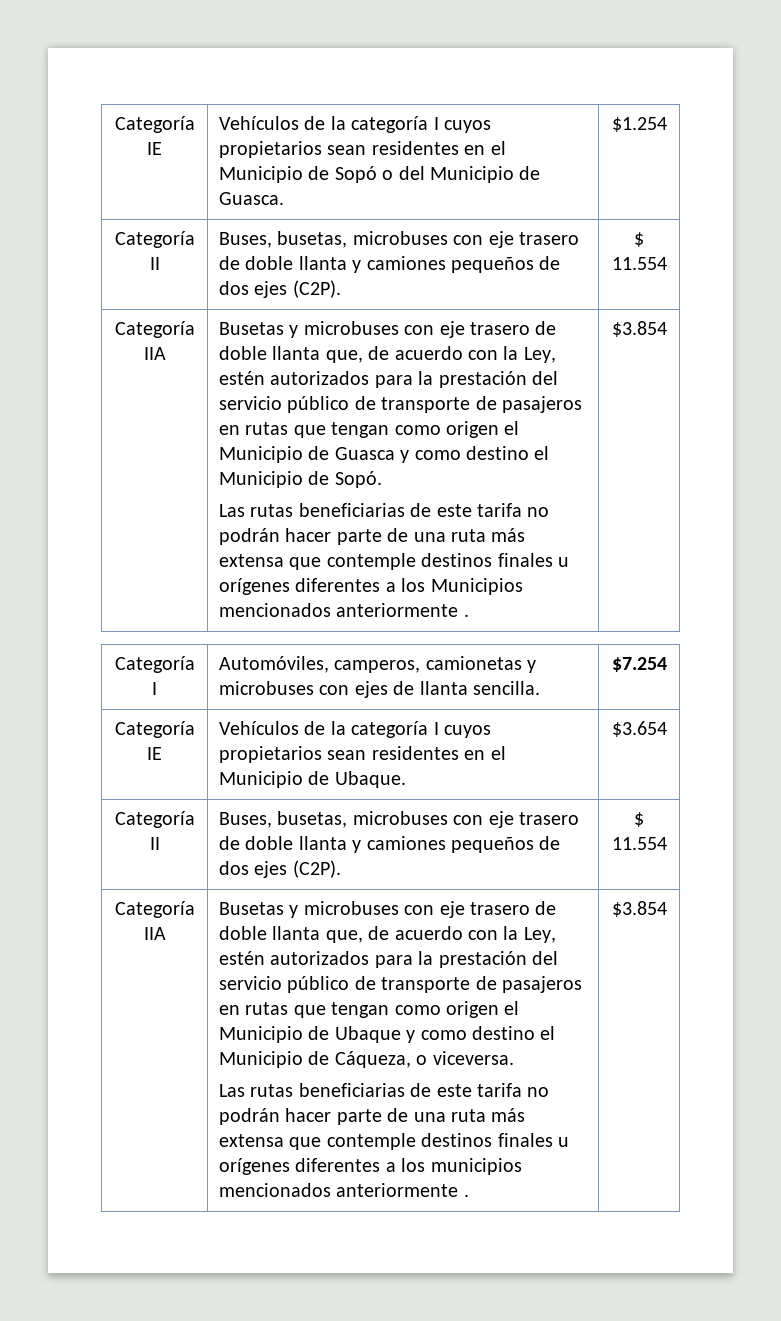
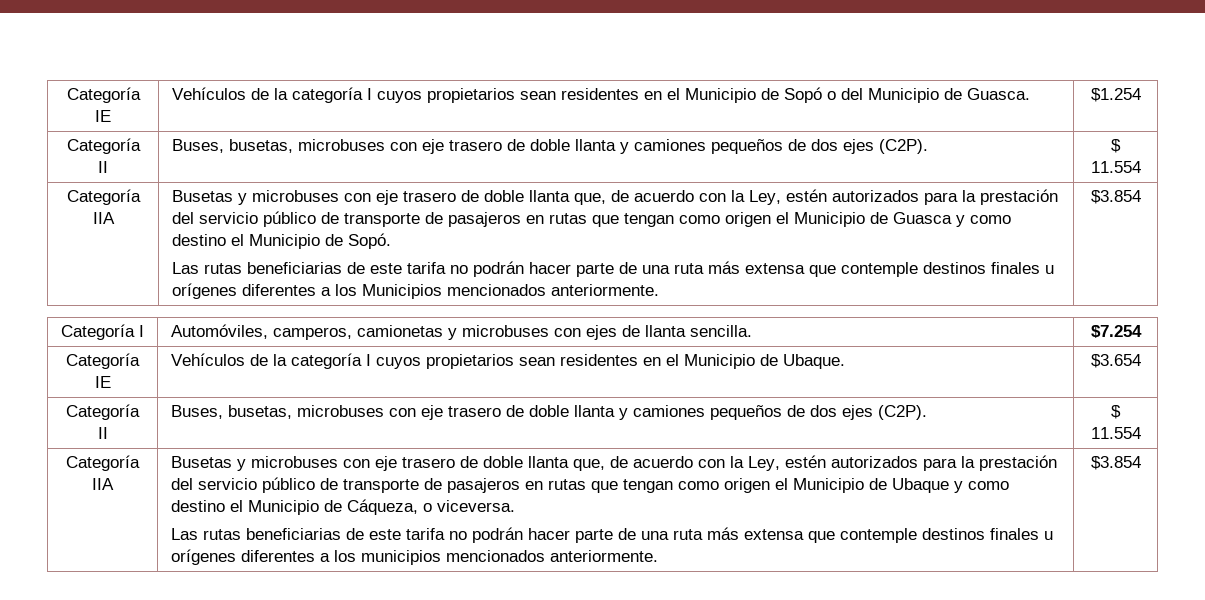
[336,603,469,617] anteriormente . -> [550,284,659,296] anteriormente.
[336,1183,469,1197] anteriormente . -> [549,550,658,562] anteriormente.

